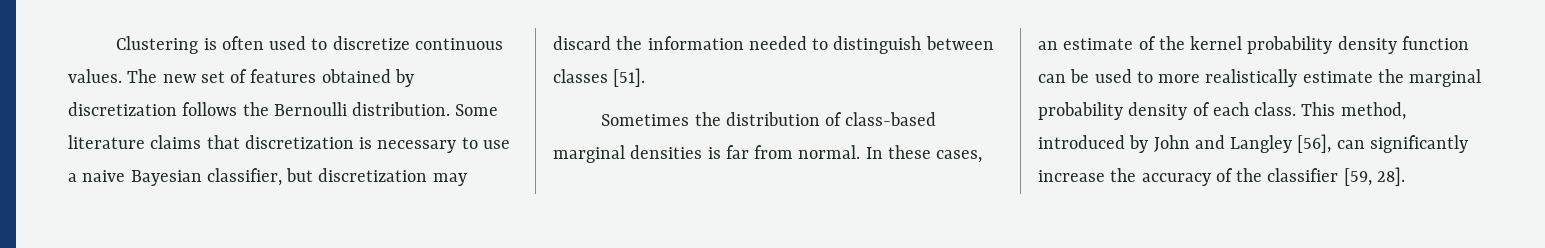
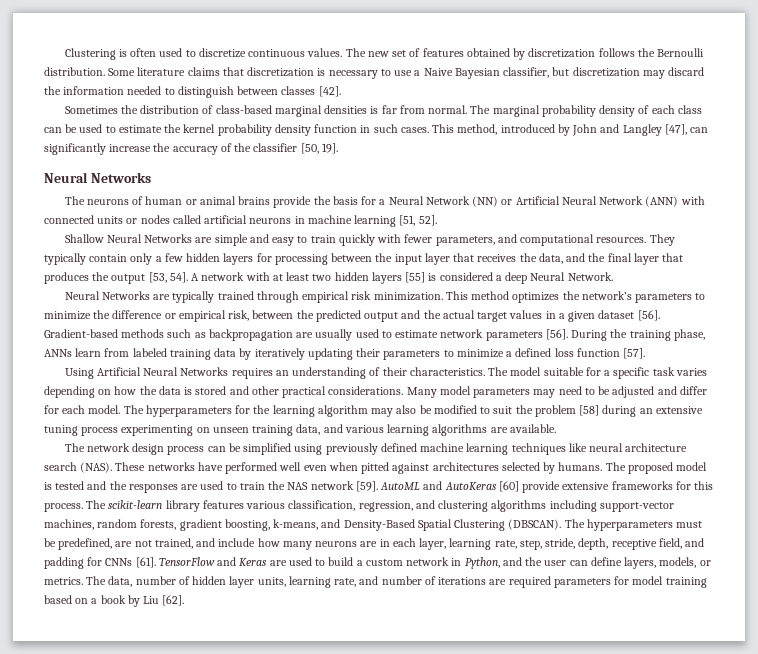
[82,170,126,182] naive -> [423,68,453,76] Naive
[613,68,646,87] [51]. -> [318,86,341,97] [42].
[865,145,983,163] [1038,36,1156,50] In these cases, an estimate of -> [470,105,702,117] [44,124,162,133] The marginal probability density of each class can be used to estimate
[1038,69,1482,87] [1038,102,1297,120] can be used to more realistically estimate the marginal probability density of each class. -> [360,124,429,133] in such cases.
[1297,134,1332,153] [56], -> [664,124,687,135] [47],
[1343,167,1405,186] [59, 28]. -> [300,143,338,154] [44,172,151,183] [64,196,705,208] [44,215,437,227] [64,234,675,246] [44,253,684,265] [44,272,613,284] [64,291,706,303] [44,310,660,322] [44,329,705,341] [44,348,646,360] [64,367,707,379] [44,386,707,398] [44,405,703,417] [44,424,556,436] [64,443,688,455] [44,462,708,474] [44,481,714,493] [44,500,674,512] [44,519,703,531] [44,538,705,550] [44,557,711,569] [44,576,707,588] [44,595,185,607] [50, 19]. // Neural Networks // The neurons of human or animal brains provide the basis for a Neural Network (NN) or Artificial Neural Network (ANN) with connected units or nodes called artificial neurons in machine learning [51, 52]. // Shallow Neural Networks are simple and easy to train quickly with fewer parameters, and computational resources. They typically contain only a few hidden layers for processing between the input layer that receives the data, and the final layer that produces the output [53, 54]. A network with at least two hidden layers [55] is considered a deep Neural Network. // Neural Networks are typically trained through empirical risk minimization. This method optimizes the network’s parameters to minimize the difference or empirical risk, between the predicted output and the actual target values in a given dataset [56]. Gradient-based methods such as backpropagation are usually used to estimate network parameters [56]. During the training phase, ANNs learn from labeled training data by iteratively updating their parameters to minimize a defined loss function [57]. // Using Artificial Neural Networks requires an understanding of their characteristics. The model suitable for a specific task varies depending on how the data is stored and other practical considerations. Many model parameters may need to be adjusted and differ for each model. The hyperparameters for the learning algorithm may also be modified to suit the problem [58] during an extensive tuning process experimenting on unseen training data, and various learning algorithms are available. // The network design process can be simplified using previously defined machine learning techniques like neural architecture search (NAS). These networks have performed well even when pitted against architectures selected by humans. The proposed model is tested and the responses are used to train the NAS network [59]. AutoML and AutoKeras [60] provide extensive frameworks for this process. The scikit-learn library features various classification, regression, and clustering algorithms including support-vector machines, random forests, gradient boosting, k-means, and Density-Based Spatial Clustering (DBSCAN). The hyperparameters must be predefined, are not trained, and include how many neurons are in each layer, learning rate, step, stride, depth, receptive field, and padding for CNNs [61]. TensorFlow and Keras are used to build a custom network in Python, and the user can define layers, models, or metrics. The data, number of hidden layer units, learning rate, and number of iterations are required parameters for model training based on a book by Liu [62].

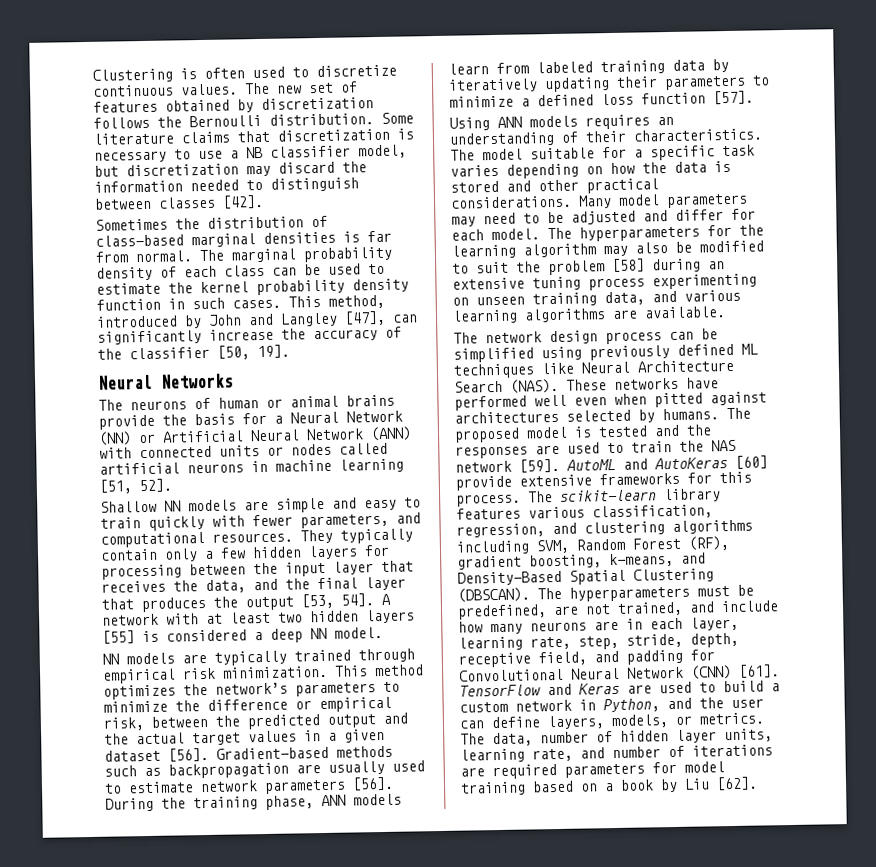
[423,67,550,79] Naive Bayesian classifier, -> [246,144,407,159] NB classifier model,
[107,234,193,243] Neural Networks -> [164,499,237,512] NN models
[530,272,613,281] [64,291,151,300] Neural Network. // Neural Networks -> [310,626,383,640] [102,652,175,665] NN model. // NN models
[44,349,72,357] ANNs -> [321,793,402,807] ANN models
[97,367,229,376] Artificial Neural Networks -> [497,115,578,128] ANN models
[420,443,688,455] [44,462,77,471] machine learning techniques like neural architecture search -> [741,343,758,355] [453,359,734,379] [454,380,503,393] ML techniques like Neural Architecture Search
[599,502,674,512] [44,519,177,530] support-vector machines, random forests, -> [536,536,730,554] SVM, Random Forest (RF),
[105,558,133,566] CNNs -> [459,665,732,682] Convolutional Neural Network (CNN)

